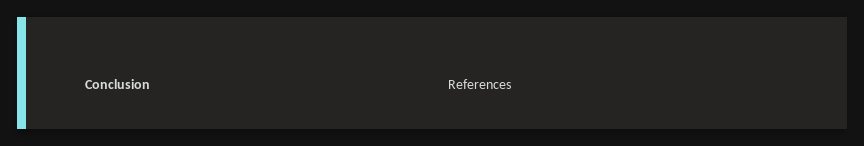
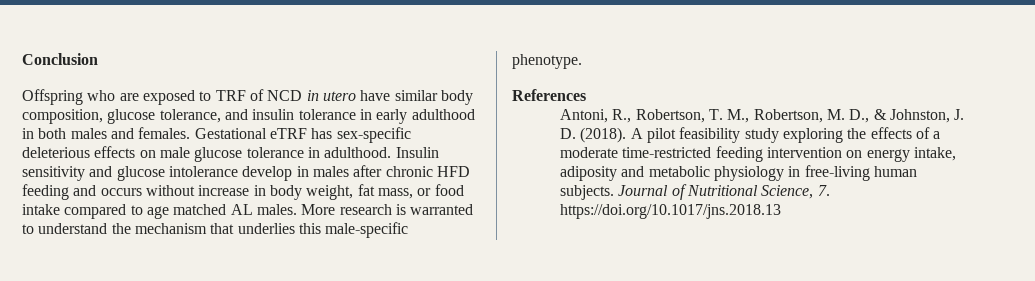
[448,79,511,89] References -> [22,89,473,105] [22,109,475,124] [22,127,411,143] [22,146,439,162] [22,165,470,181] [22,184,464,200] [22,204,474,219] [22,222,409,238] [512,54,582,69] [512,89,586,101] [560,109,965,123] [560,127,941,143] [560,146,957,162] [560,165,918,181] [560,184,830,200] [560,204,782,219] Offspring who are exposed to TRF of NCD in utero have similar body composition, glucose tolerance, and insulin tolerance in early adulthood in both males and females. Gestational eTRF has sex-specific deleterious effects on male glucose tolerance in adulthood. Insulin sensitivity and glucose intolerance develop in males after chronic HFD feeding and occurs without increase in body weight, fat mass, or food intake compared to age matched AL males. More research is warranted to understand the mechanism that underlies this male-specific phenotype. // References // Antoni, R., Robertson, T. M., Robertson, M. D., & Johnston, J. D. (2018). A pilot feasibility study exploring the effects of a moderate time-restricted feeding intervention on energy intake, adiposity and metabolic physiology in free-living human subjects. Journal of Nutritional Science, 7. https://doi.org/10.1017/jns.2018.13

